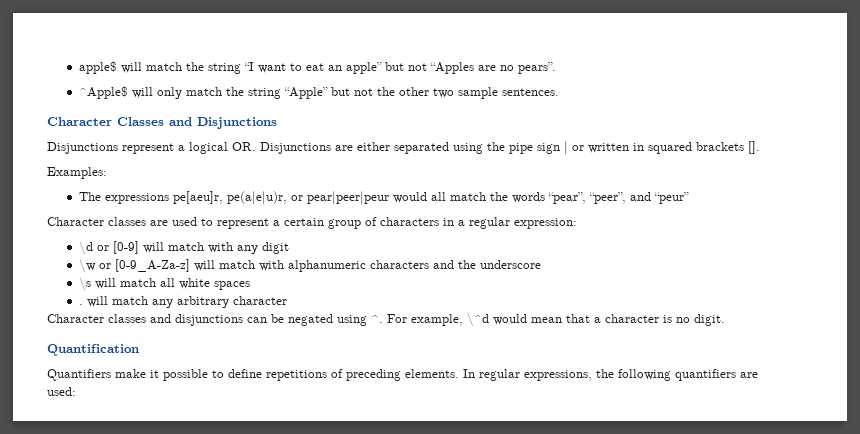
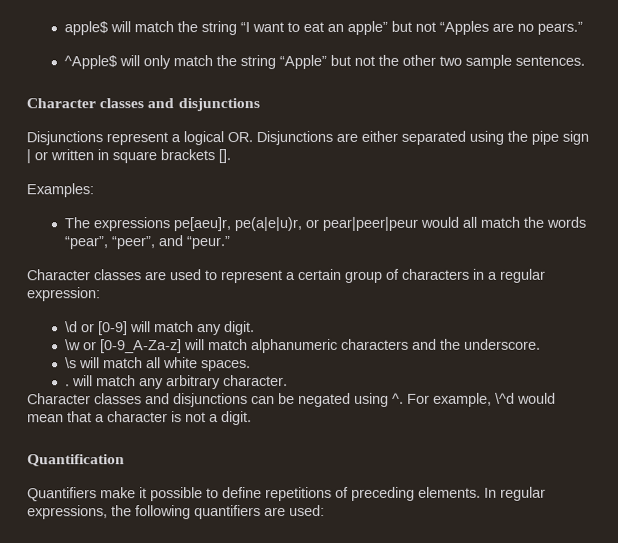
[517,62,556,74] pears”. -> [537,21,584,35] pears.”
[117,117,277,129] Classes and Disjunctions -> [99,98,260,112] classes and disjunctions
[648,142,692,154] squared -> [112,151,157,164] square
[653,192,689,204] “peur” -> [186,236,231,250] “peur.”
[207,242,289,254] with any digit -> [197,321,256,336] any digit.
[258,260,284,271] with -> (249, 345) none
[479,260,541,269] underscore -> [464,338,542,350] underscore.
[213,281,250,290] spaces -> [201,360,252,372] spaces.
[232,296,287,305] character -> [223,375,289,387] character.
[676,317,690,323] no -> [185,412,219,423] not a

